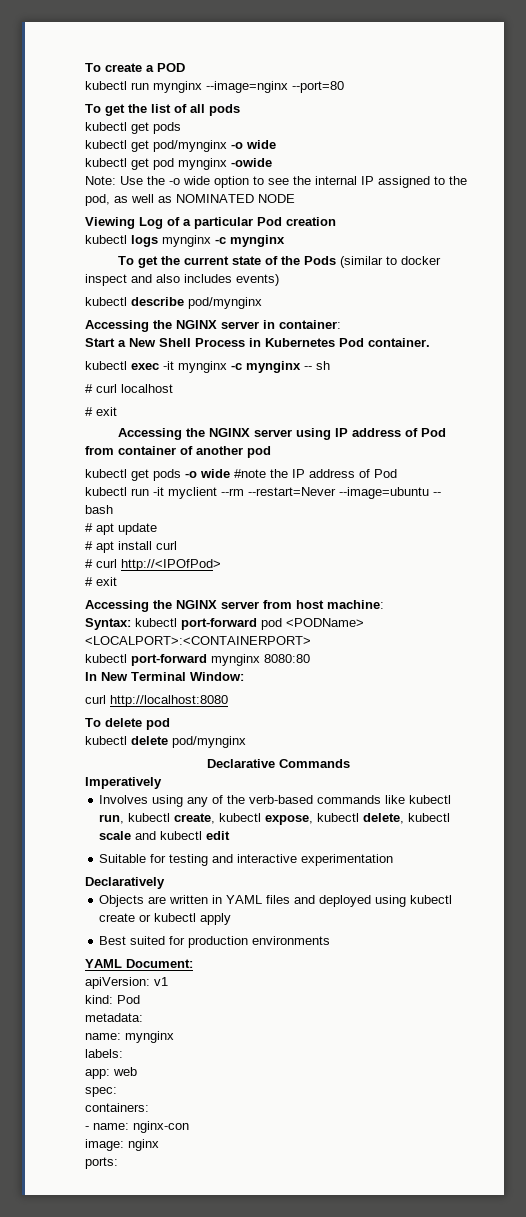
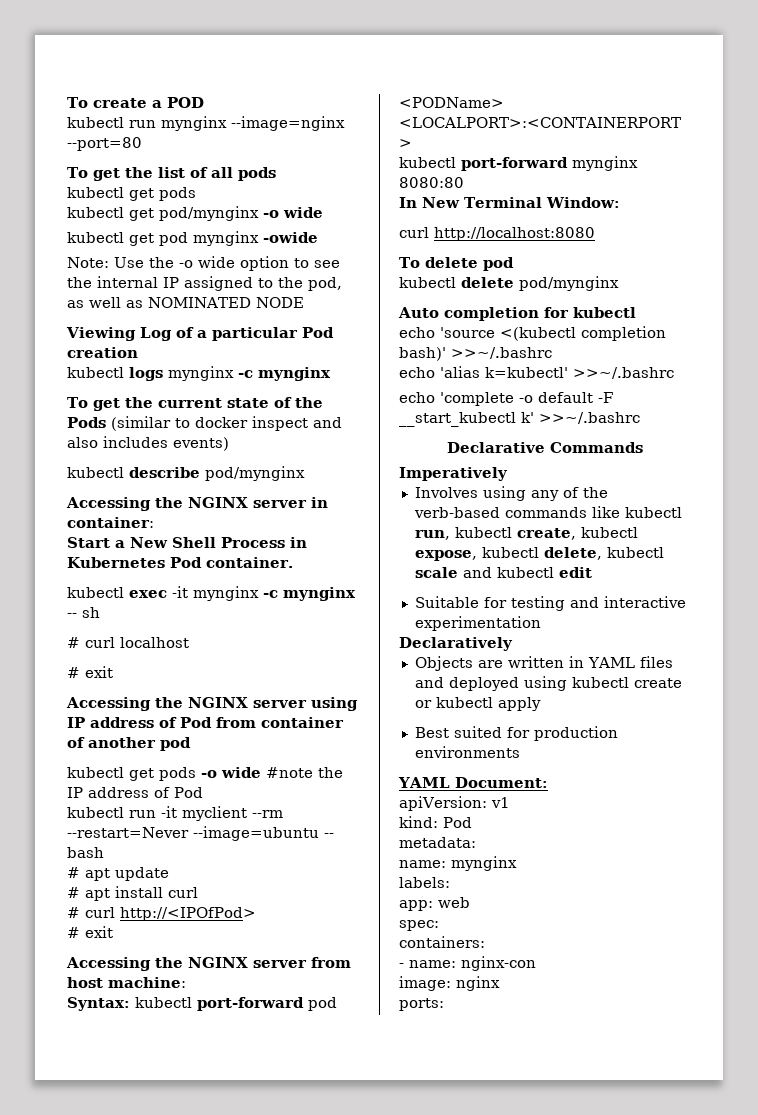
(246, 742) none -> [398,307,636,321] [399,326,666,341] [399,347,552,361] [399,366,674,379] [399,392,613,406] [399,412,640,427] // Auto completion for kubectl // echo 'source <(kubectl completion bash)' >>~/.bashrc // echo 'alias k=kubectl' >>~/.bashrc // echo 'complete -o default -F __start_kubectl k' >>~/.bashrc

